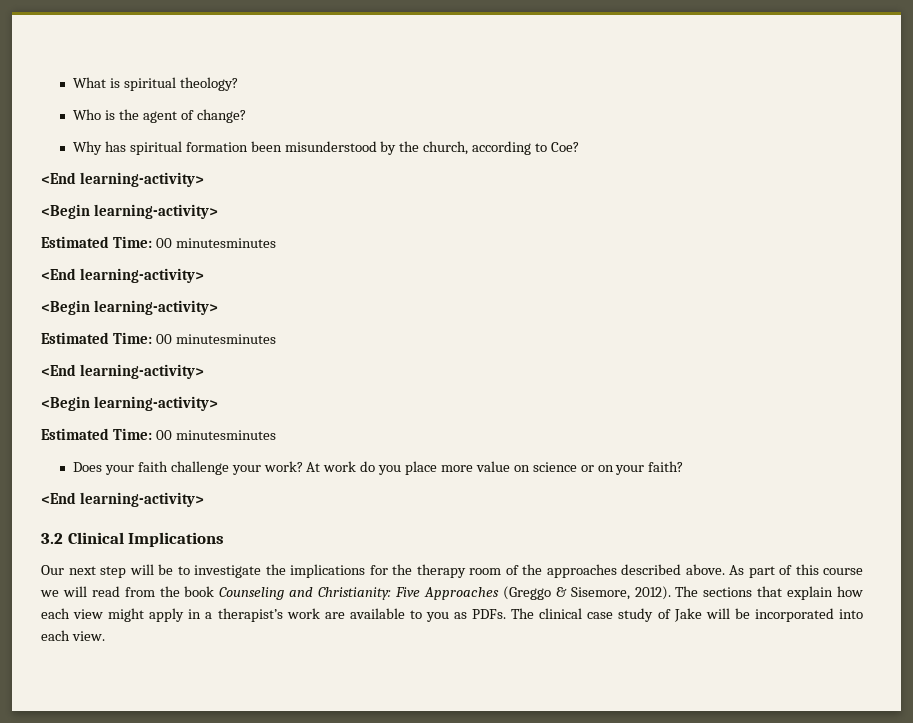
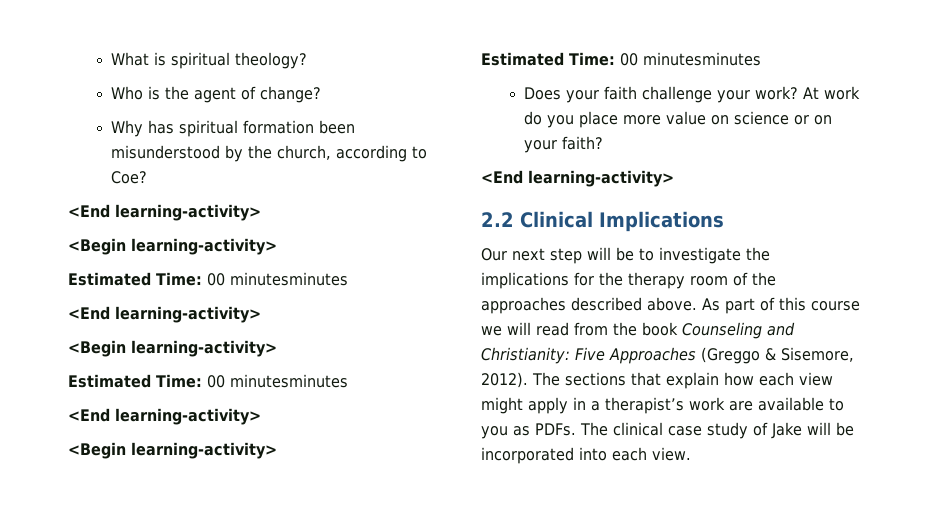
[41,533,63,544] 3.2 -> [481,212,514,227] 2.2

